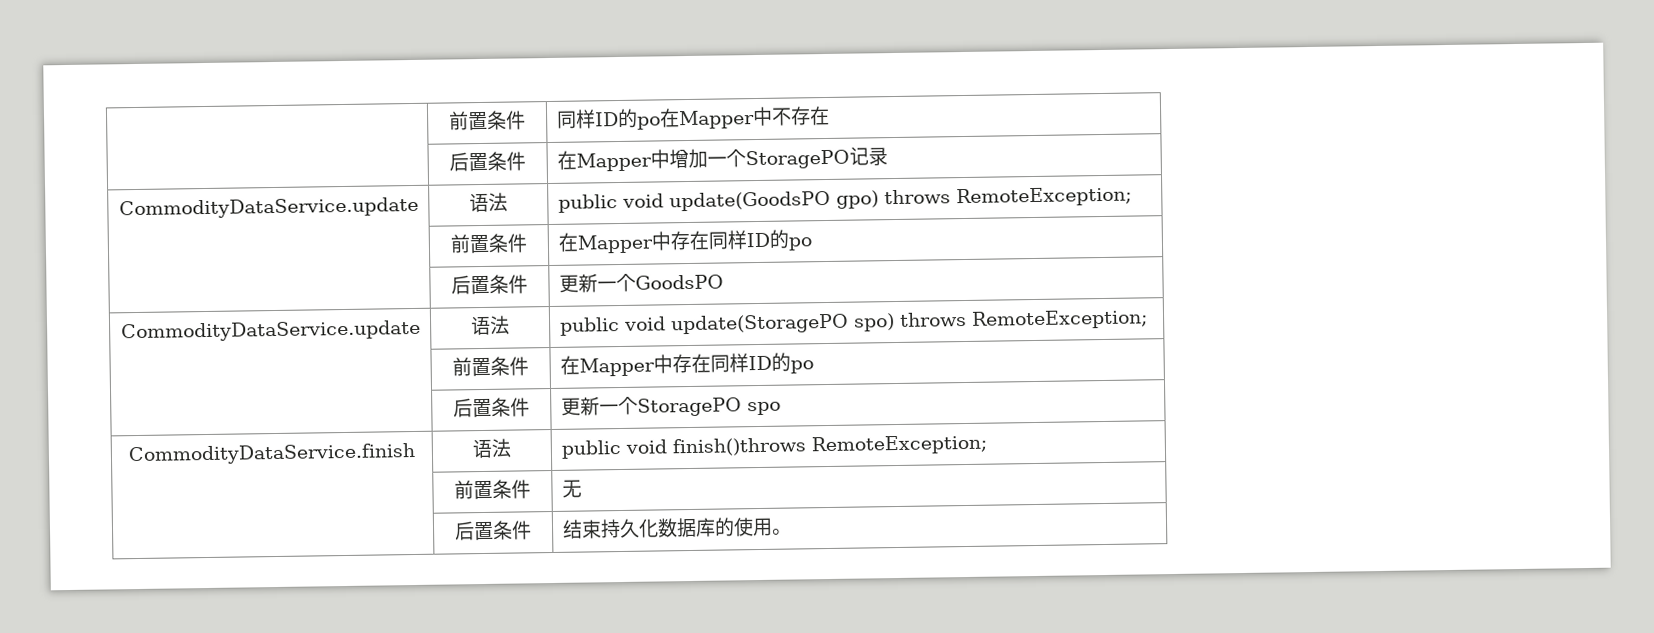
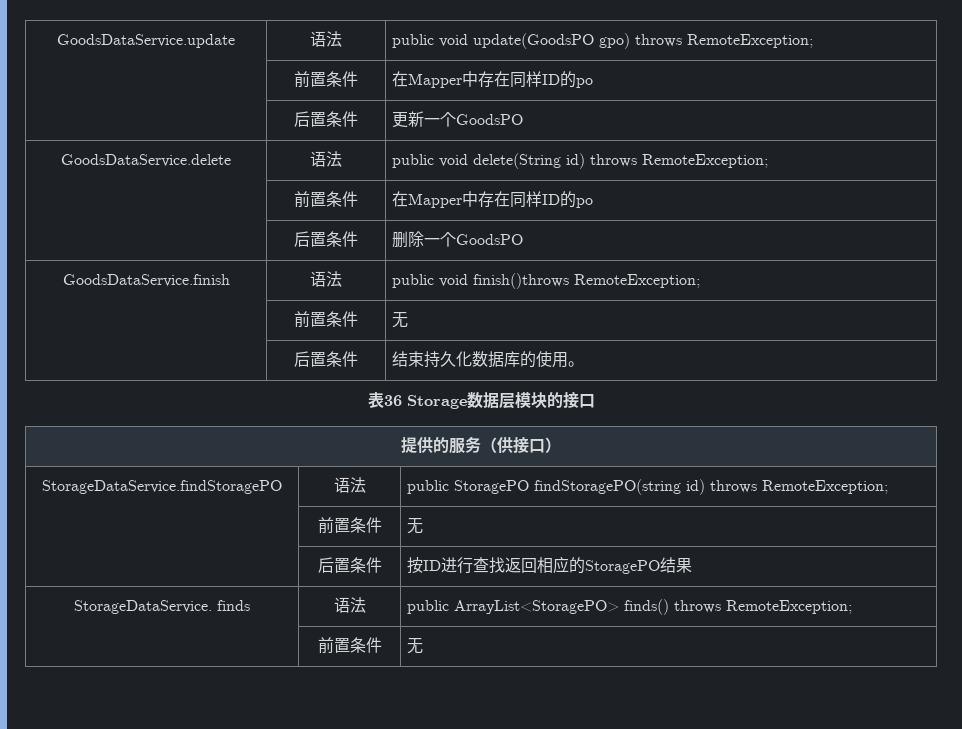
[447,110,526,131] [555,105,830,130] [448,151,526,172] [556,146,888,172] [118,196,419,220] | 前置条件 | 同样ID的po在Mapper中不存在 // | 后置条件 | 在Mapper中增加一个StoragePO记录 // CommodityDataService.update -> [57,34,235,48] GoodsDataService.update
[120,319,421,343] [469,315,510,336] [558,313,895,336] CommodityDataService.update | 语法 | public void update(StoragePO spo) -> [61,154,231,167] [310,151,342,167] [391,153,585,169] GoodsDataService.delete | 语法 | public void delete(String id)
[560,396,781,417] [128,442,416,466] 更新一个StoragePO spo // CommodityDataService.finish -> [391,231,523,248] [62,274,230,287] 删除一个GoodsPO // GoodsDataService.finish
(792, 531) none -> [367,392,595,409] [401,436,561,454] [42,480,282,494] [333,477,366,493] [406,479,888,495] [317,517,382,534] [406,518,423,534] [317,557,382,573] [406,556,692,574] [74,600,250,614] [333,597,366,613] [406,599,852,615] [317,637,382,654] [406,638,423,654] // 表36 Storage数据层模块的接口 // 提供的服务（供接口） // StorageDataService.findStoragePO | 语法 | public StoragePO findStoragePO(string id) throws RemoteException; // | 前置条件 | 无 // | 后置条件 | 按ID进行查找返回相应的StoragePO结果 // StorageDataService. finds | 语法 | public ArrayList<StoragePO> finds() throws RemoteException; // | 前置条件 | 无

